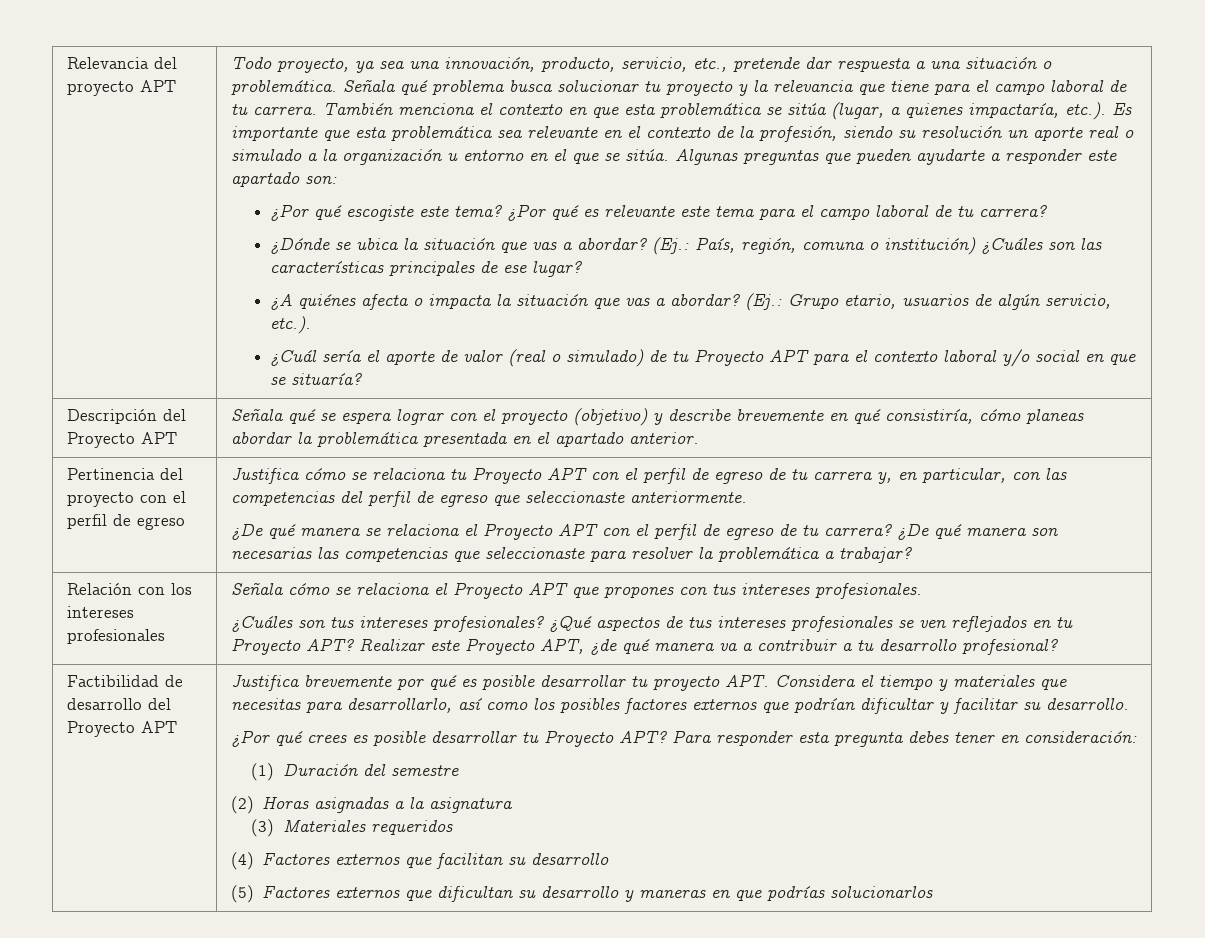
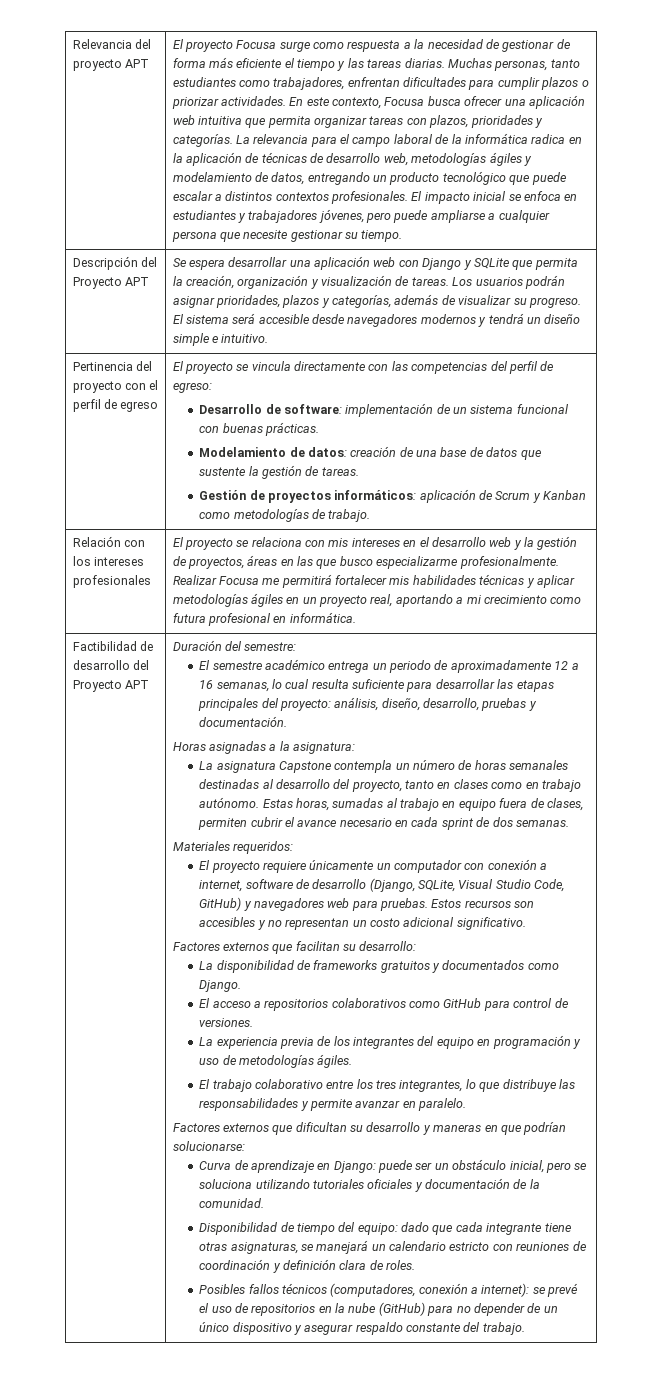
[230,57,1052,73] [230,80,1127,96] [230,102,1132,120] [230,126,1134,142] [230,149,1117,165] [230,172,337,187] [269,204,1047,221] [269,237,1102,255] [269,261,582,277] [269,293,1111,311] [269,316,311,334] [269,349,1136,367] [269,373,362,385] [66,409,186,424] [66,432,177,448] [230,408,1084,426] [230,432,699,447] Todo proyecto, ya sea una innovación, producto, servicio, etc., pretende dar respuesta a una situación o problemática. Señala qué problema busca solucionar tu proyecto y la relevancia que tiene para el campo laboral de tu carrera. También menciona el contexto en que esta problemática se sitúa (lugar, a quienes impactaría, etc.). Es importante que esta problemática sea relevante en el contexto de la profesión, siendo su resolución un aporte real o simulado a la organización u entorno en el que se sitúa. Algunas preguntas que pueden ayudarte a responder este apartado son: // ¿Por qué escogiste este tema? ¿Por qué es relevante este tema para el campo laboral de tu carrera? // ¿Dónde se ubica la situación que vas a abordar? (Ej.: País, región, comuna o institución) ¿Cuáles son las características principales de ese lugar? // ¿A quiénes afecta o impacta la situación que vas a abordar? (Ej.: Grupo etario, usuarios de algún servicio, etc.). // ¿Cuál sería el aporte de valor (real o simulado) de tu Proyecto APT para el contexto laboral y/o social en que se situaría? // Descripción del Proyecto APT | Señala qué se espera lograr con el proyecto (objetivo) y describe brevemente en qué consistiría, cómo planeas abordar la problemática presentada en el apartado anterior. -> [172,39,571,52] [172,57,580,71] [172,77,589,90] [171,95,585,109] [172,115,543,128] [172,133,582,147] [172,152,532,166] [172,171,567,185] [172,191,578,204] [172,209,550,223] [171,230,403,242] [72,256,157,270] [72,277,149,289] [172,256,578,270] [172,275,565,289] [172,294,581,308] [172,313,581,327] [172,333,269,346] El proyecto Focusa surge como respuesta a la necesidad de gestionar de forma más eficiente el tiempo y las tareas diarias. Muchas personas, tanto estudiantes como trabajadores, enfrentan dificultades para cumplir plazos o priorizar actividades. En este contexto, Focusa busca ofrecer una aplicación web intuitiva que permita organizar tareas con plazos, prioridades y categorías. La relevancia para el campo laboral de la informática radica en la aplicación de técnicas de desarrollo web, metodologías ágiles y modelamiento de datos, entregando un producto tecnológico que puede escalar a distintos contextos profesionales. El impacto inicial se enfoca en estudiantes y trabajadores jóvenes, pero puede ampliarse a cualquier persona que necesite gestionar su tiempo. // Descripción del Proyecto APT | Se espera desarrollar una aplicación web con Django y SQLite que permita la creación, organización y visualización de tareas. Los usuarios podrán asignar prioridades, plazos y categorías, además de visualizar su progreso. El sistema será accesible desde navegadores modernos y tendrá un diseño simple e intuitivo.
[230,467,1006,484] Justifica cómo se relaciona tu Proyecto APT con el perfil de egreso de tu carrera y, en particular, -> [172,361,366,374] El proyecto se vincula directamente
[438,491,747,507] [230,523,1058,540] [230,547,912,563] egreso que seleccionaste anteriormente. // ¿De qué manera se relaciona el Proyecto APT con el perfil de egreso de tu carrera? ¿De qué manera son necesarias las competencias que seleccionaste para resolver la problemática a trabajar? -> [172,382,212,393] [199,403,569,417] [199,422,319,436] [199,446,542,460] [199,465,359,479] [199,489,587,503] [199,509,371,522] egreso: // Desarrollo de software: implementación de un sistema funcional con buenas prácticas. // Modelamiento de datos: creación de una base de datos que sustente la gestión de tareas. // Gestión de proyectos informáticos: aplicación de Scrum y Kanban como metodologías de trabajo.
[230,582,922,599] [230,616,1073,632] [230,638,1058,655] Señala cómo se relaciona el Proyecto APT que propones con tus intereses profesionales. // ¿Cuáles son tus intereses profesionales? ¿Qué aspectos de tus intereses profesionales se ven reflejados en tu Proyecto APT? Realizar este Proyecto APT, ¿de qué manera va a contribuir a tu desarrollo profesional? -> [172,536,578,550] [172,555,559,569] [172,574,575,588] [172,593,582,607] [172,612,356,626] El proyecto se relaciona con mis intereses en el desarrollo web y la gestión de proyectos, áreas en las que busco especializarme profesionalmente. Realizar Focusa me permitirá fortalecer mis habilidades técnicas y aplicar metodologías ágiles en un proyecto real, aportando a mi crecimiento como futura profesional en informática.
[230,674,1067,691] [230,698,1129,714] [230,730,1137,747] [251,763,459,781] [230,796,254,814] Justifica brevemente por qué es posible desarrollar tu proyecto APT. Considera el tiempo y materiales que necesitas para desarrollarlo, así como los posibles factores externos que podrían dificultar y facilitar su desarrollo. // ¿Por qué crees es posible desarrollar tu Proyecto APT? Para responder esta pregunta debes tener en consideración: // (1) Duración del semestre // (2) -> [172,640,297,651] [199,659,579,673] [199,679,554,692] [198,697,537,711] [199,716,288,727] Duración del semestre: // El semestre académico entrega un periodo de aproximadamente 12 a 16 semanas, lo cual resulta suficiente para desarrollar las etapas principales del proyecto: análisis, diseño, desarrollo, pruebas y documentación. //
(426, 803) none -> [292,742,355,754] [199,761,214,770] asignatura: // La
[251,819,453,837] [230,852,254,870] // (3) Materiales requeridos // (4) -> [278,760,569,773] [199,779,581,792] [199,797,583,811] [198,817,569,830] [172,841,293,854] [199,859,548,873] [199,878,565,892] [199,897,535,911] [199,917,526,930] Capstone contempla un número de horas semanales destinadas al desarrollo del proyecto, tanto en clases como en trabajo autónomo. Estas horas, sumadas al trabajo en equipo fuera de clases, permiten cubrir el avance necesario en cada sprint de dos semanas. // Materiales requeridos: // El proyecto requiere únicamente un computador con conexión a internet, software de desarrollo (Django, SQLite, Visual Studio Code, GitHub) y navegadores web para pruebas. Estos recursos son accesibles y no representan un costo adicional significativo. //
[531,853,610,865] [230,885,254,903] desarrollo // (5) -> [359,941,417,951] [199,960,559,973] [199,980,242,992] [199,998,569,1011] [199,1018,254,1027] [199,1035,581,1049] [199,1054,353,1068] [199,1079,575,1092] [199,1098,467,1111] desarrollo: // La disponibilidad de frameworks gratuitos y documentados como Django. // El acceso a repositorios colaborativos como GitHub para control de versiones. // La experiencia previa de los integrantes del equipo en programación y uso de metodologías ágiles. // El trabajo colaborativo entre los tres integrantes, lo que distribuye las responsabilidades y permite avanzar en paralelo. //
[767,886,934,901] podrías solucionarlos -> [523,1122,567,1135] [172,1141,245,1151] [199,1159,588,1173] [199,1178,540,1192] [199,1198,265,1208] [199,1222,572,1235] [199,1240,587,1254] [199,1259,416,1273] [199,1283,579,1297] [199,1302,558,1316] [199,1322,525,1335] podrían solucionarse: // Curva de aprendizaje en Django: puede ser un obstáculo inicial, pero se soluciona utilizando tutoriales oficiales y documentación de la comunidad. // Disponibilidad de tiempo del equipo: dado que cada integrante tiene otras asignaturas, se manejará un calendario estricto con reuniones de coordinación y definición clara de roles. // Posibles fallos técnicos (computadores, conexión a internet): se prevé el uso de repositorios en la nube (GitHub) para no depender de un único dispositivo y asegurar respaldo constante del trabajo.

